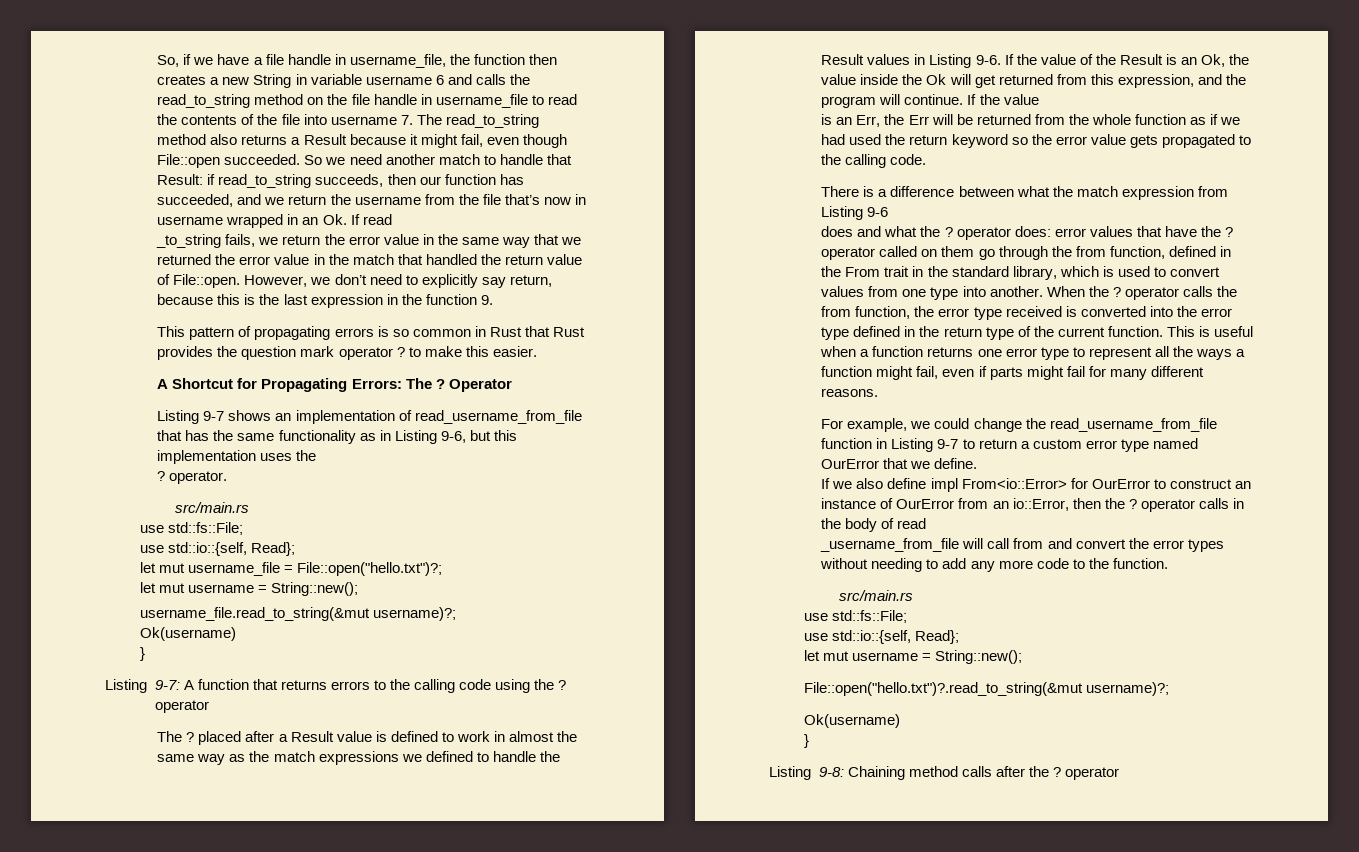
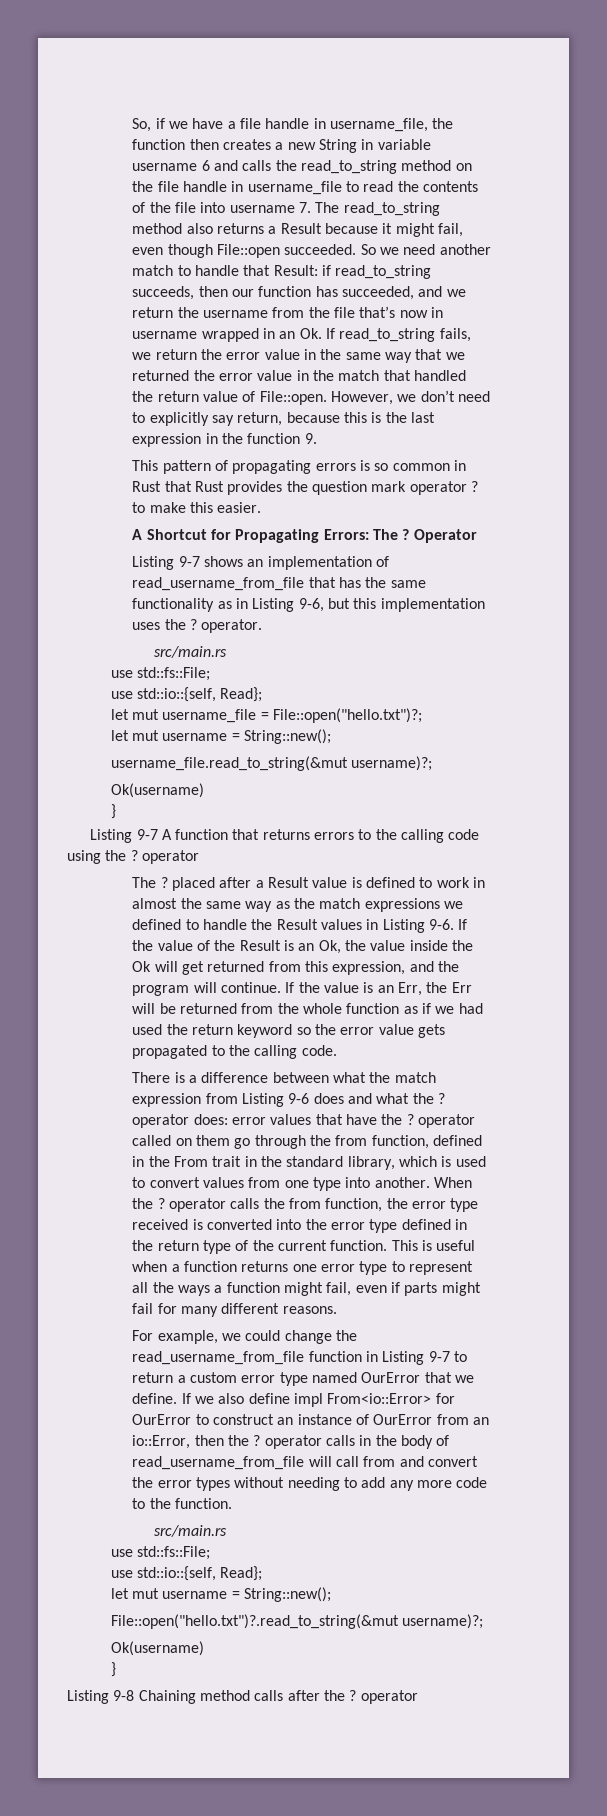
[362,214,392,225] [156,234,222,248] read // _to_string -> [339,328,436,342] read_to_string
(317, 455) // -> (186, 624) none
[154,680,180,690] 9-7: -> [136,829,158,840] 9-7
(1039, 99) // -> (360, 987) none
(889, 212) // -> (310, 1098) none
(978, 463) // -> (178, 1398) none
[897,518,927,529] [820,538,960,552] read // _username_from_file -> [132,1456,305,1470] read_username_from_file
[818,767,844,777] 9-8: -> [113,1690,135,1701] 9-8

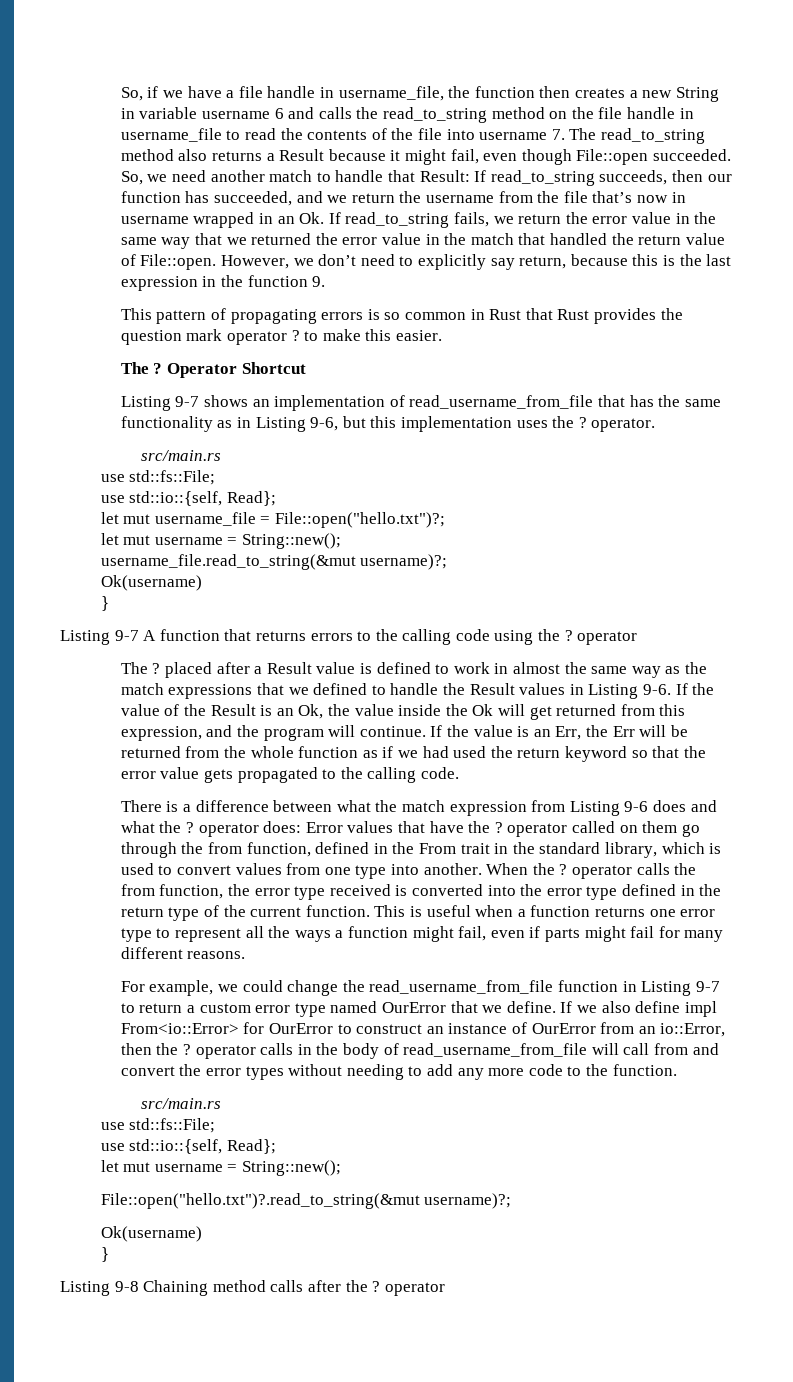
[360,244,376,255] So -> [120,171,143,185] So,
[322,265,332,276] if -> [474,170,487,182] If
[132,529,369,543] A Shortcut for Propagating Errors: -> (442, 335) none
(477, 536) none -> [241,362,306,374] Shortcut
(440, 905) none -> [257,683,285,695] that
(311, 1031) none -> [652,746,680,758] that
[232,1117,267,1125] error -> [305,822,343,833] Error

